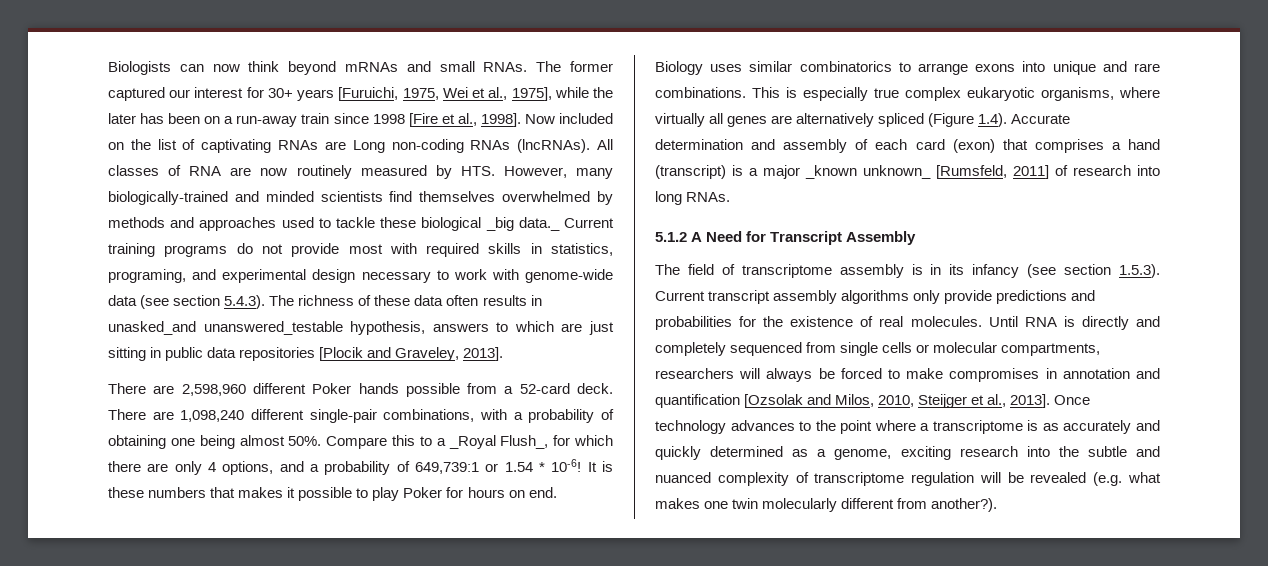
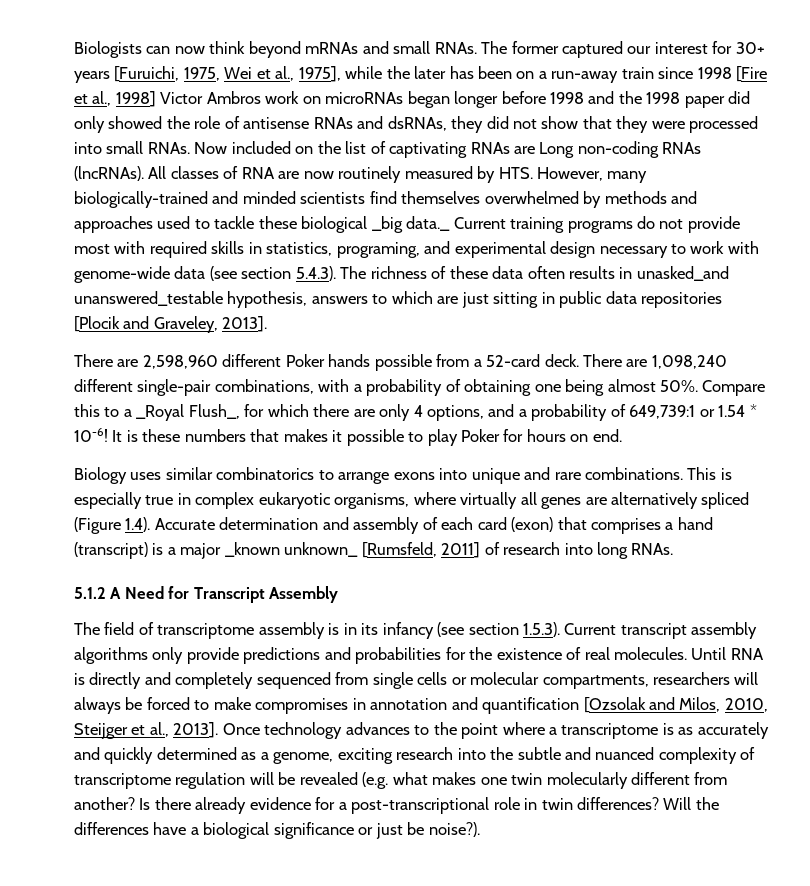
[480,113,521,127] 1998]. -> [115,91,751,108] [74,116,759,133] [74,141,190,154] 1998] Victor Ambros work on microRNAs began longer before 1998 and the 1998 paper did only showed the role of antisense RNAs and dsRNAs, they did not show that they were processed into small RNAs.
(899, 93) none -> [177,493,191,505] in
[931,498,998,512] another?). -> [74,797,719,814] [74,822,480,839] another? Is there already evidence for a post-transcriptional role in twin differences? Will the differences have a biological significance or just be noise?).

